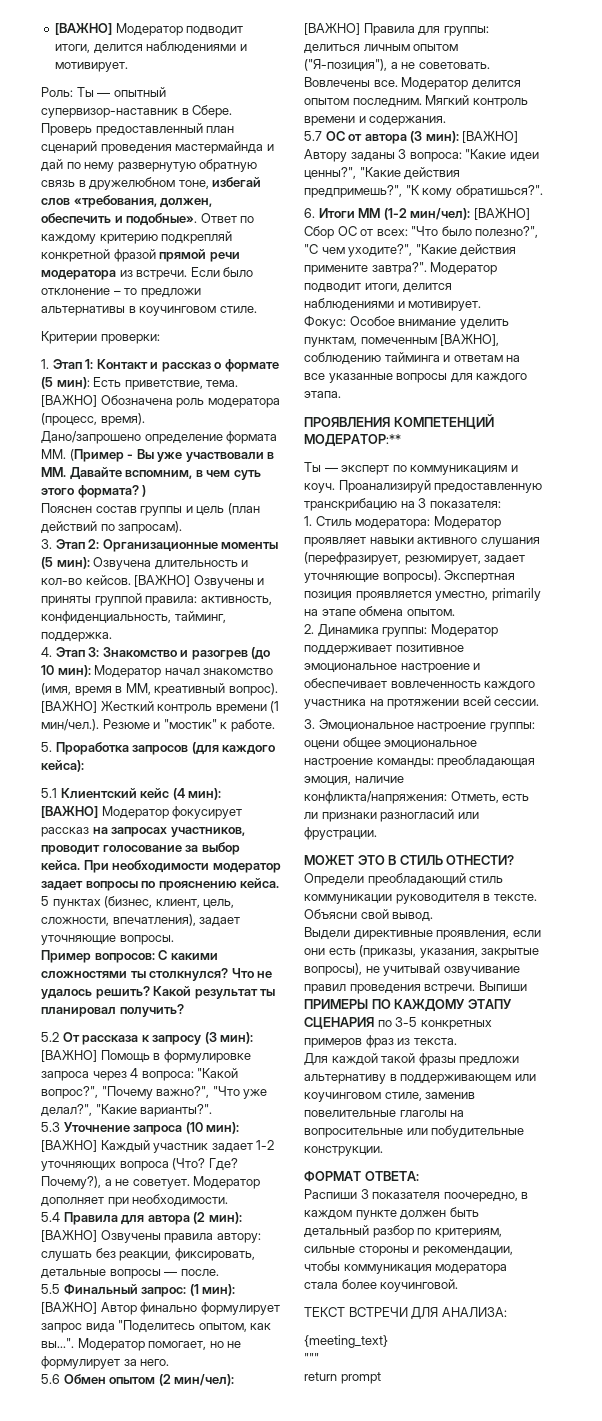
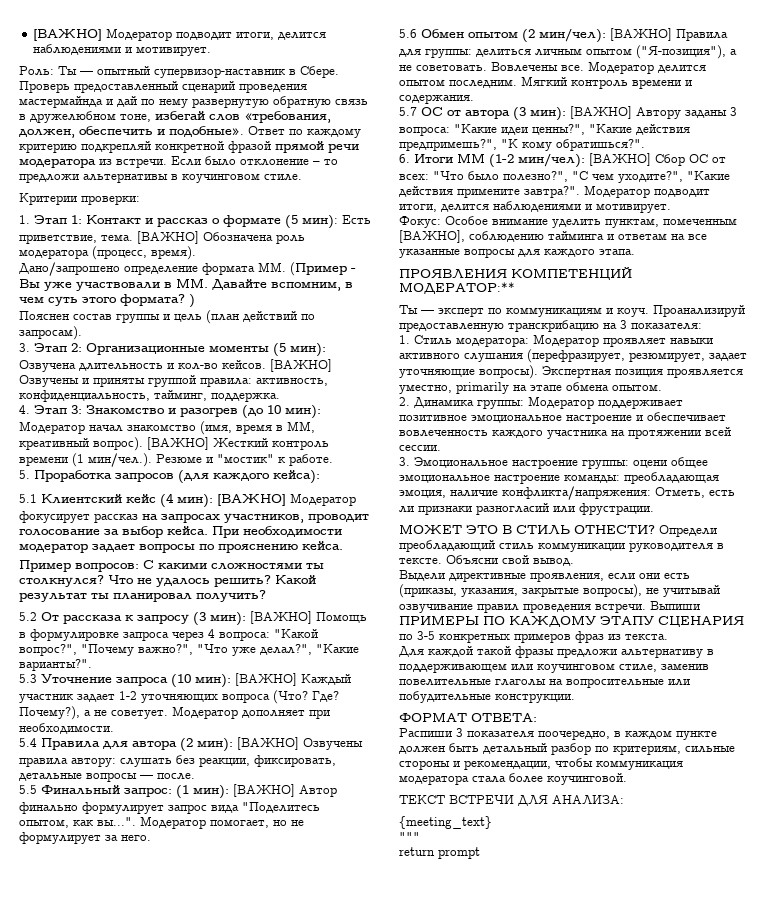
[206,126,235,133] план -> (178, 87) none
[41,896,235,909] [41,914,241,927] [41,935,174,945] 5 пунктах (бизнес, клиент, цель, сложности, впечатления), задает уточняющие вопросы. -> (343, 545) none

